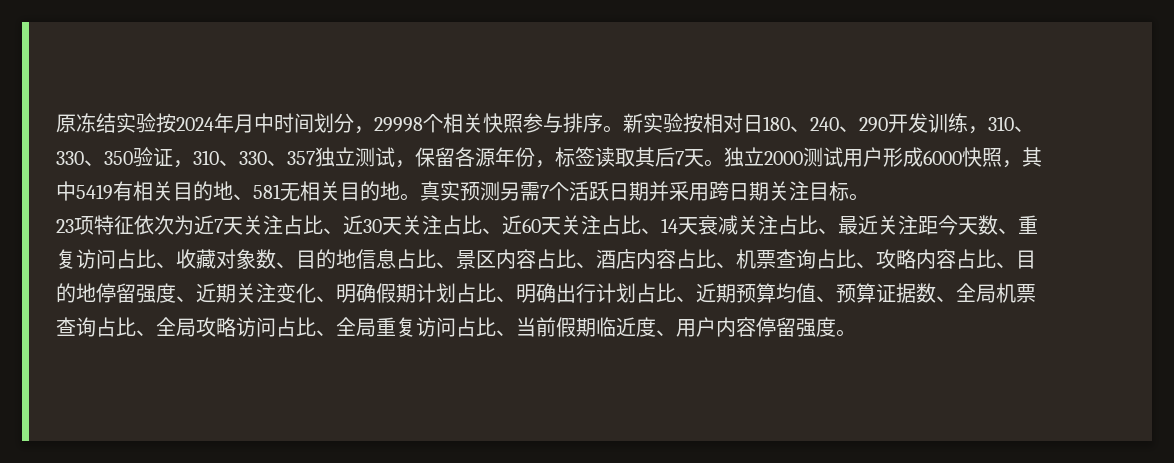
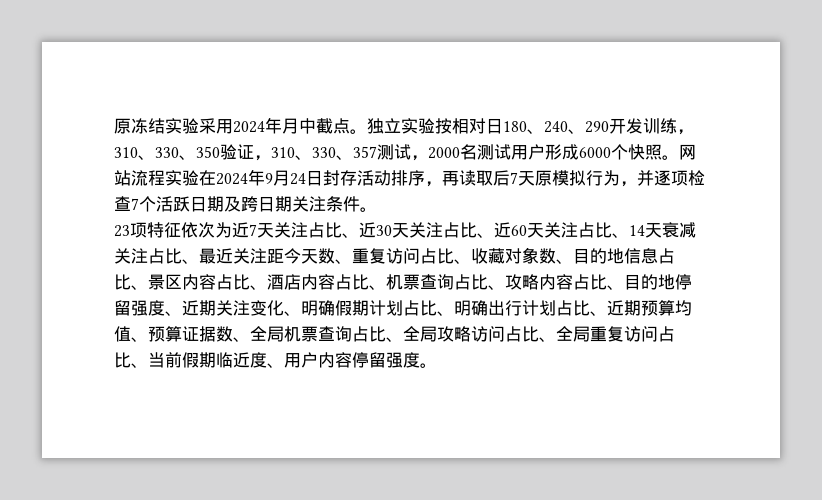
[156,113,176,133] 按 -> [199,118,233,134] 采用
[274,113,643,134] 时间划分，29998个相关快照参与排序。新 -> [316,118,401,134] 截点。独立
[315,147,1042,168] [56,181,540,201] 独立测试，保留各源年份，标签读取其后7天。独立2000测试用户形成6000快照，其中5419有相关目的地、581无相关目的地。真实预测另需 -> [377,144,696,161] [114,169,705,187] [114,196,131,211] 测试，2000名测试用户形成6000个快照。网站流程实验在2024年9月24日封存活动排序，再读取后7天原模拟行为，并逐项检查
[649,181,709,201] 并采用 -> [224,196,241,212] 及
[809,181,849,201] 目标 -> [326,196,360,212] 条件

